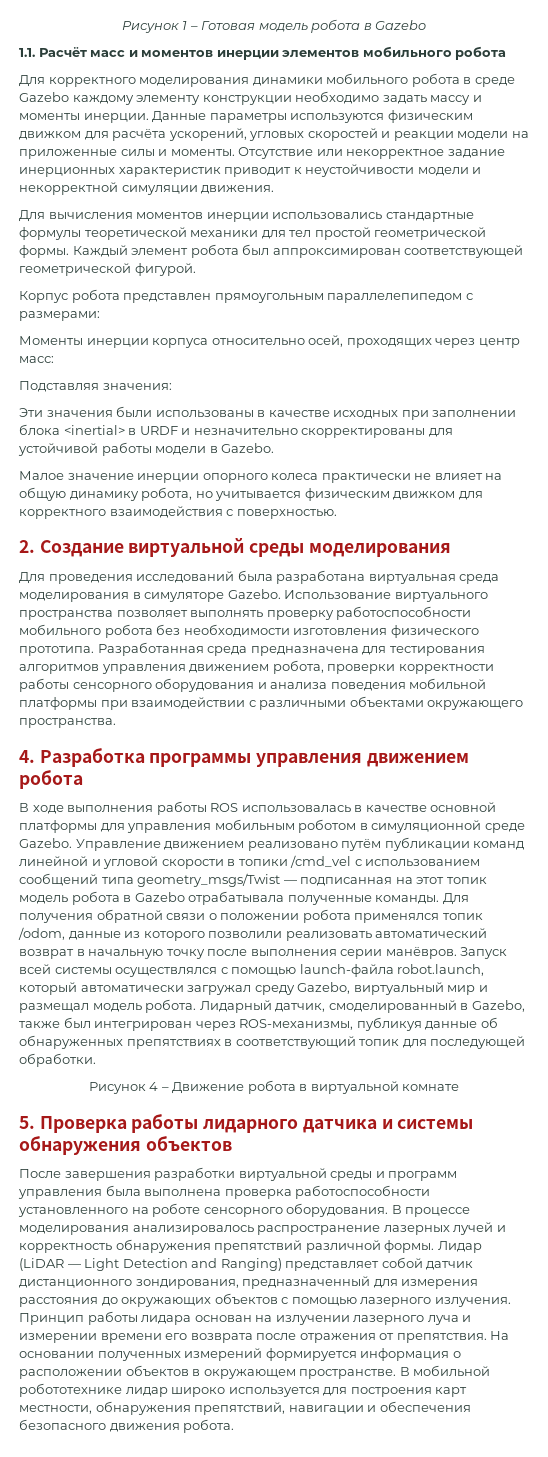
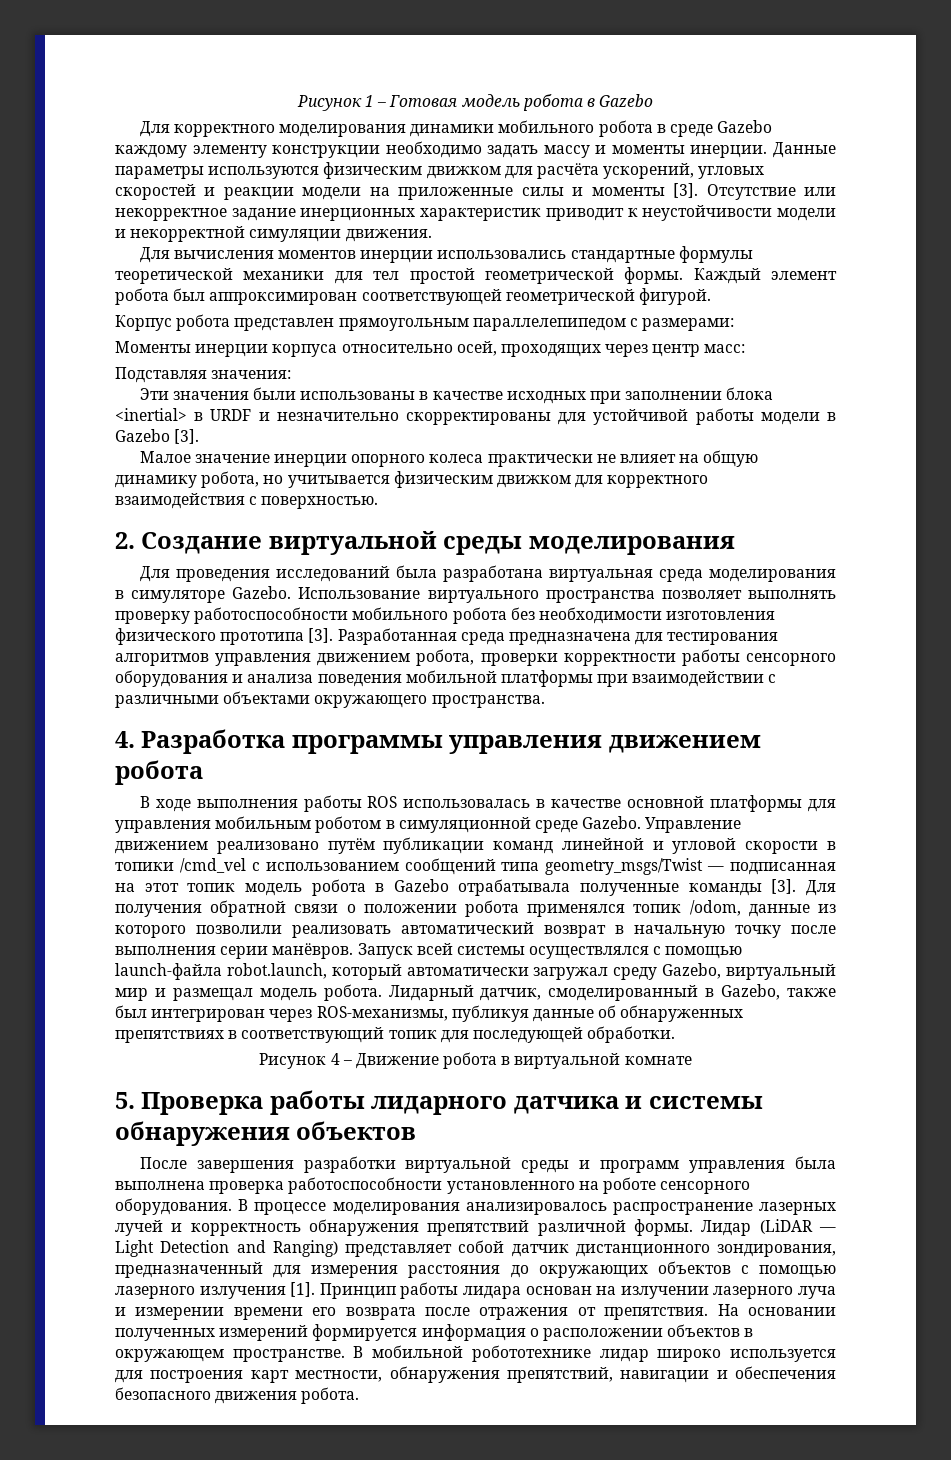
[19,46,507,60] // 1.1. Расчёт масс и моментов инерции элементов мобильного робота -> (654, 100) none
[170,149,235,157] моменты. -> [591,183,699,198] моменты [3].
[221,443,275,453] Gazebo. -> [115,429,200,444] Gazebo [3].
[19,646,94,656] прототипа. -> [220,628,334,645] прототипа [3].
[375,895,440,904] команды. -> [688,879,797,896] команды [3].
[434,1297,511,1307] излучения. -> [199,1282,316,1299] излучения [1].

